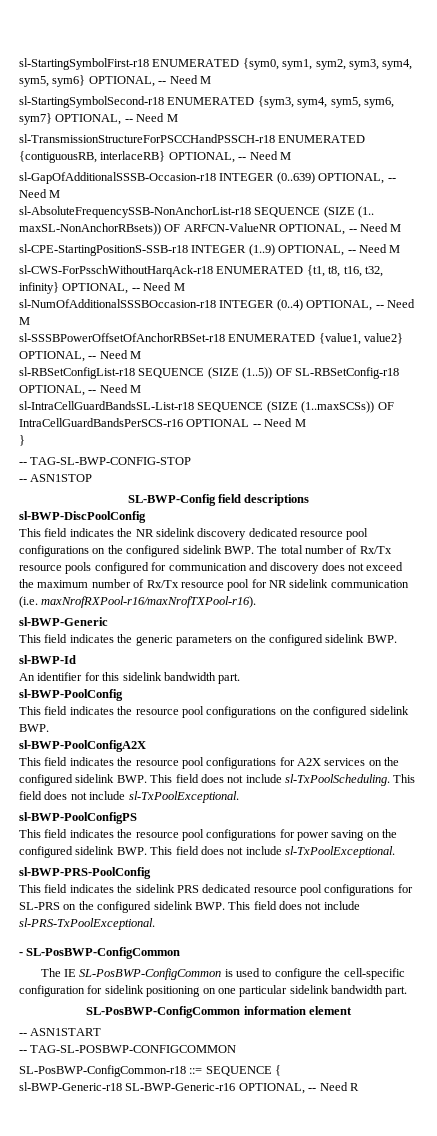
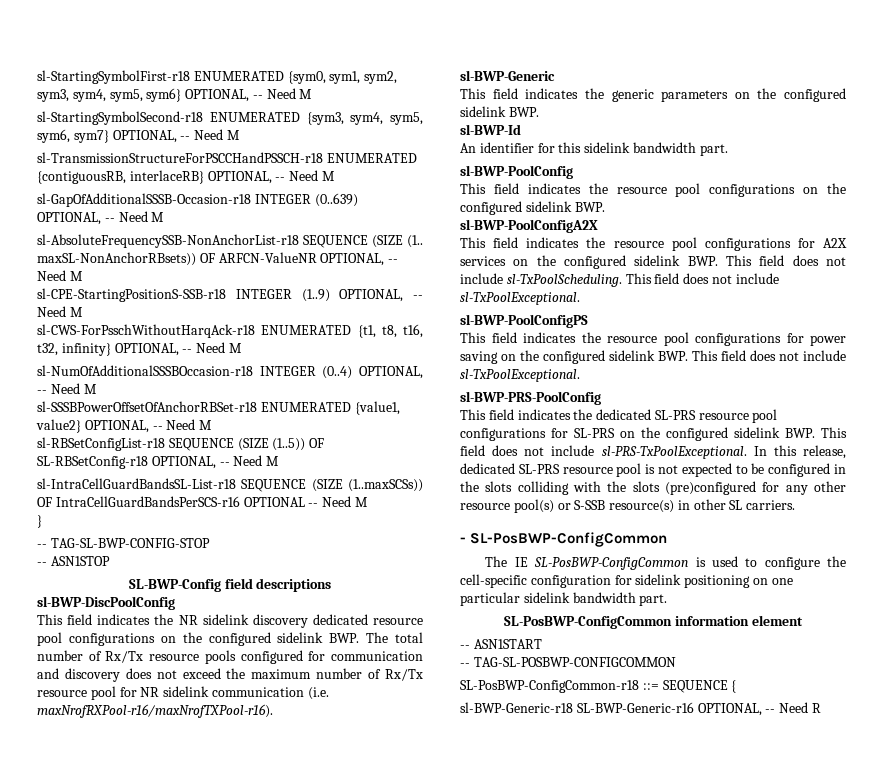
[135,884,252,893] sidelink PRS dedicated -> [596,409,696,420] dedicated SL-PRS
(155, 924) none -> [753,445,846,459] [460,463,847,477] [460,481,846,495] [460,499,796,513] In this release, dedicated SL-PRS resource pool is not expected to be configured in the slots colliding with the slots (pre)configured for any other resource pool(s) or S-SSB resource(s) in other SL carriers.

